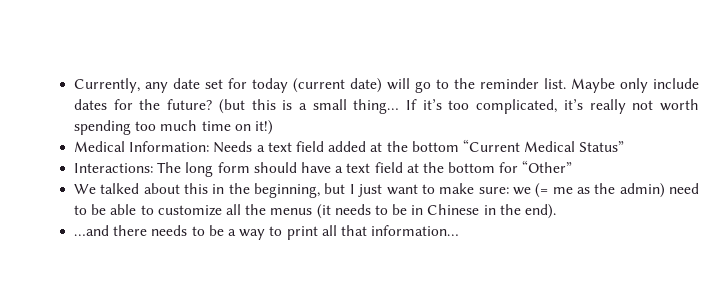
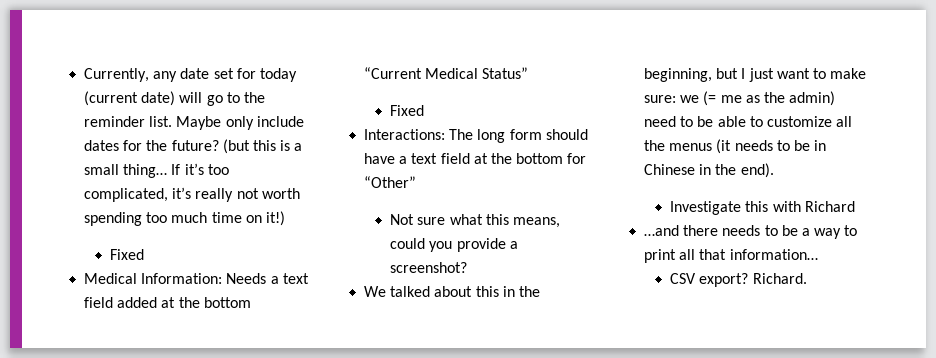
(273, 127) none -> [110,249,145,260] // Fixed
(625, 146) none -> [390,105,425,116] // Fixed
(573, 166) none -> [390,214,560,228] [390,238,518,252] [390,262,468,273] // Not sure what this means, could you provide a screenshot?
(557, 211) none -> [670,201,855,215] // Investigate this with Richard
(460, 230) none -> [670,273,807,287] // CSV export? Richard.

